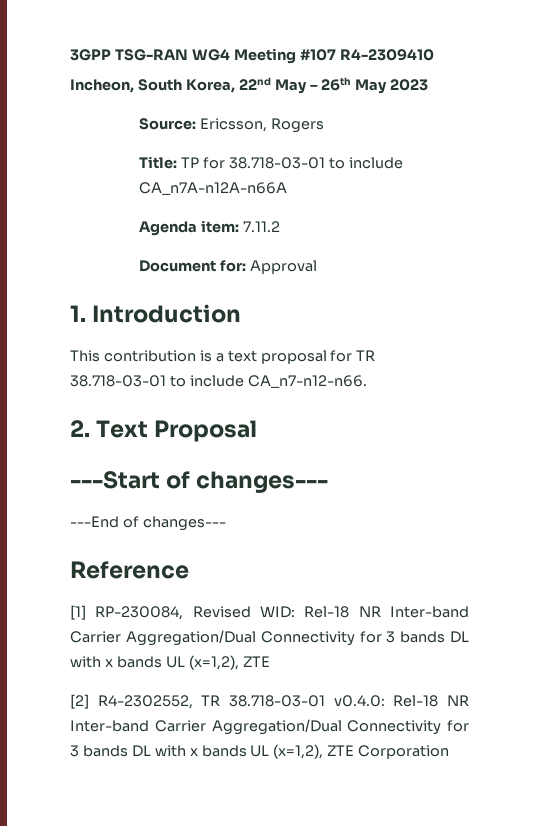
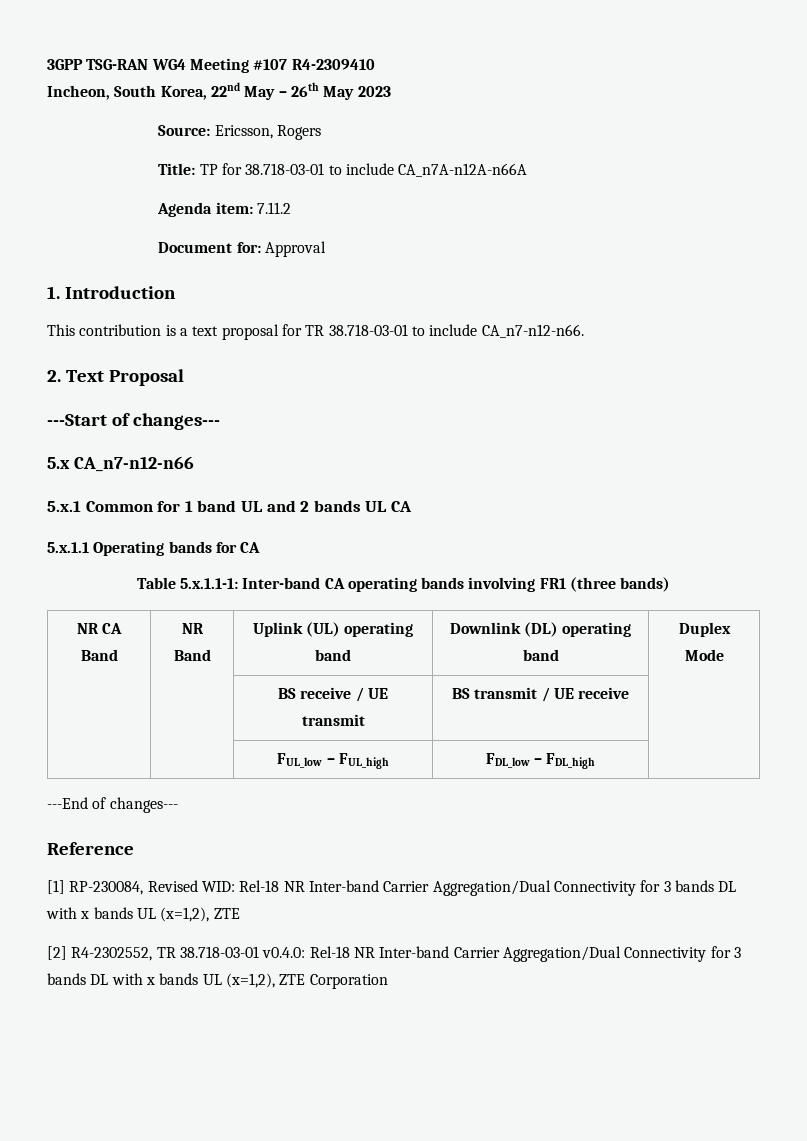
(329, 482) none -> [47,456,194,472] [47,500,412,512] [47,541,261,556] [136,577,671,592] [76,623,123,634] [80,649,118,661] [181,623,204,634] [173,649,211,661] [252,622,414,637] [315,649,351,661] [449,622,632,637] [522,649,559,661] [678,622,731,637] [684,649,724,661] [278,687,388,702] [301,714,365,726] [451,687,630,702] [277,753,389,769] [485,753,596,769] // 5.x CA_n7-n12-n66 // 5.x.1 Common for 1 band UL and 2 bands UL CA // 5.x.1.1 Operating bands for CA // Table 5.x.1.1-1: Inter-band CA operating bands involving FR1 (three bands) // NR CA Band | NR Band | Uplink (UL) operating band | Downlink (DL) operating band | Duplex Mode // | | BS receive / UE transmit | BS transmit / UE receive | // | | FUL_low – FUL_high | FDL_low – FDL_high |

